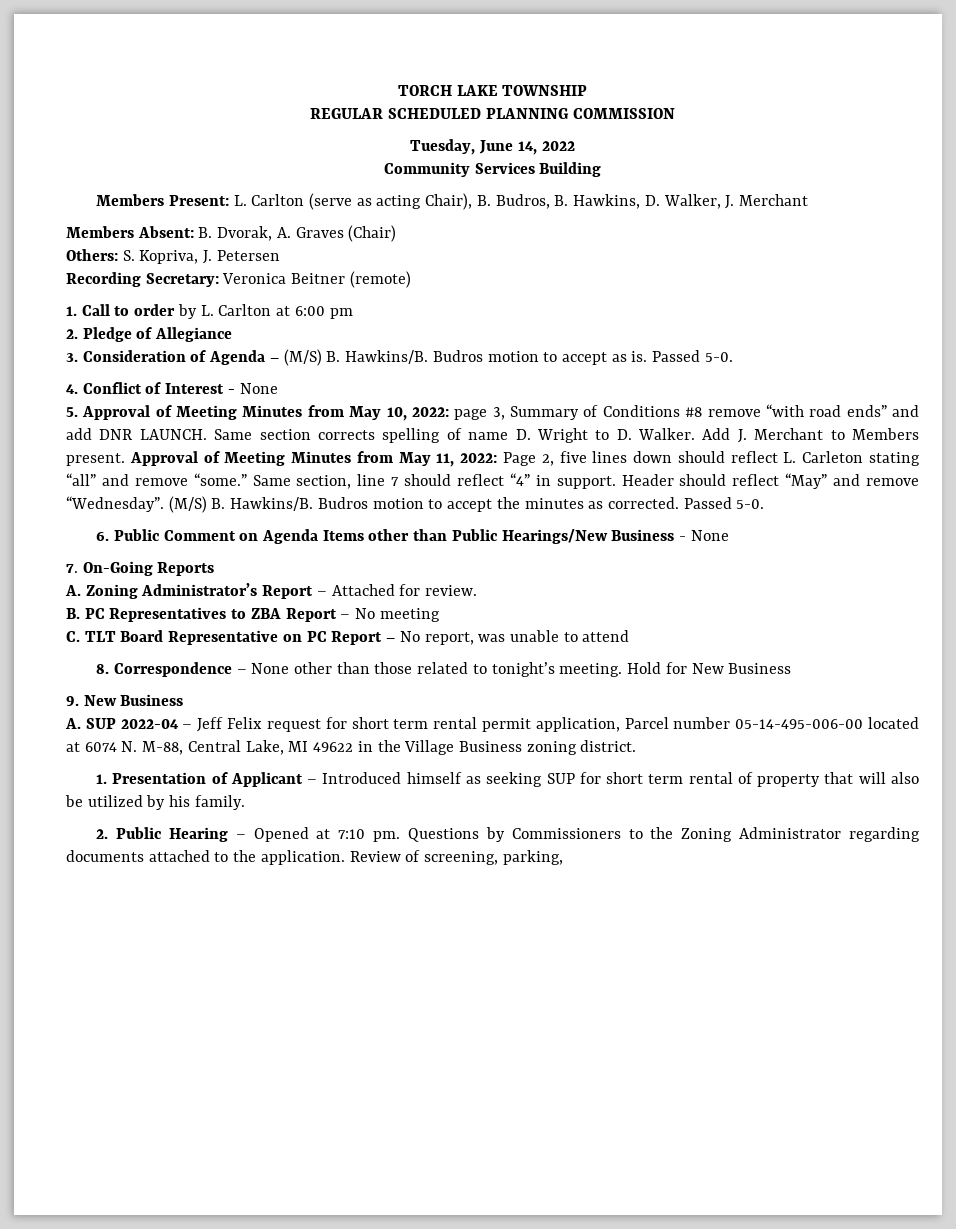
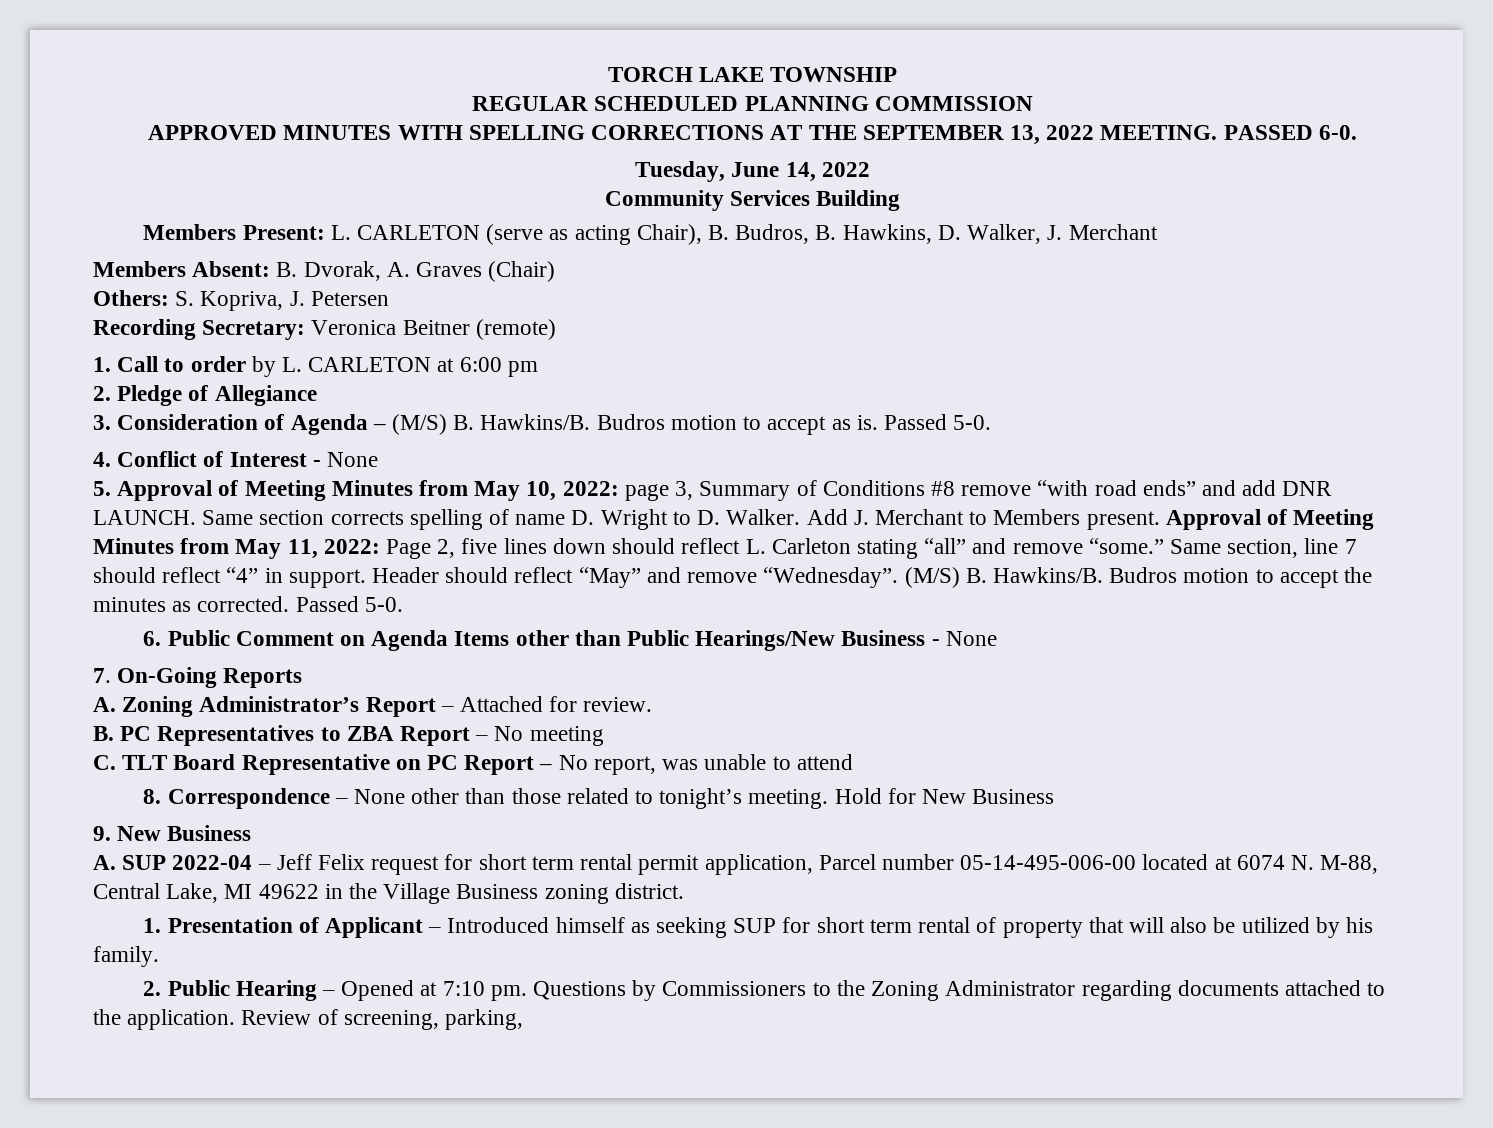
(675, 113) none -> [148,125,1357,145] // APPROVED MINUTES WITH SPELLING CORRECTIONS AT THE SEPTEMBER 13, 2022 MEETING. PASSED 6-0.
[251,194,305,206] Carlton -> [357,225,481,240] CARLETON
[218,304,272,316] Carlton -> [308,357,432,372] CARLETON

